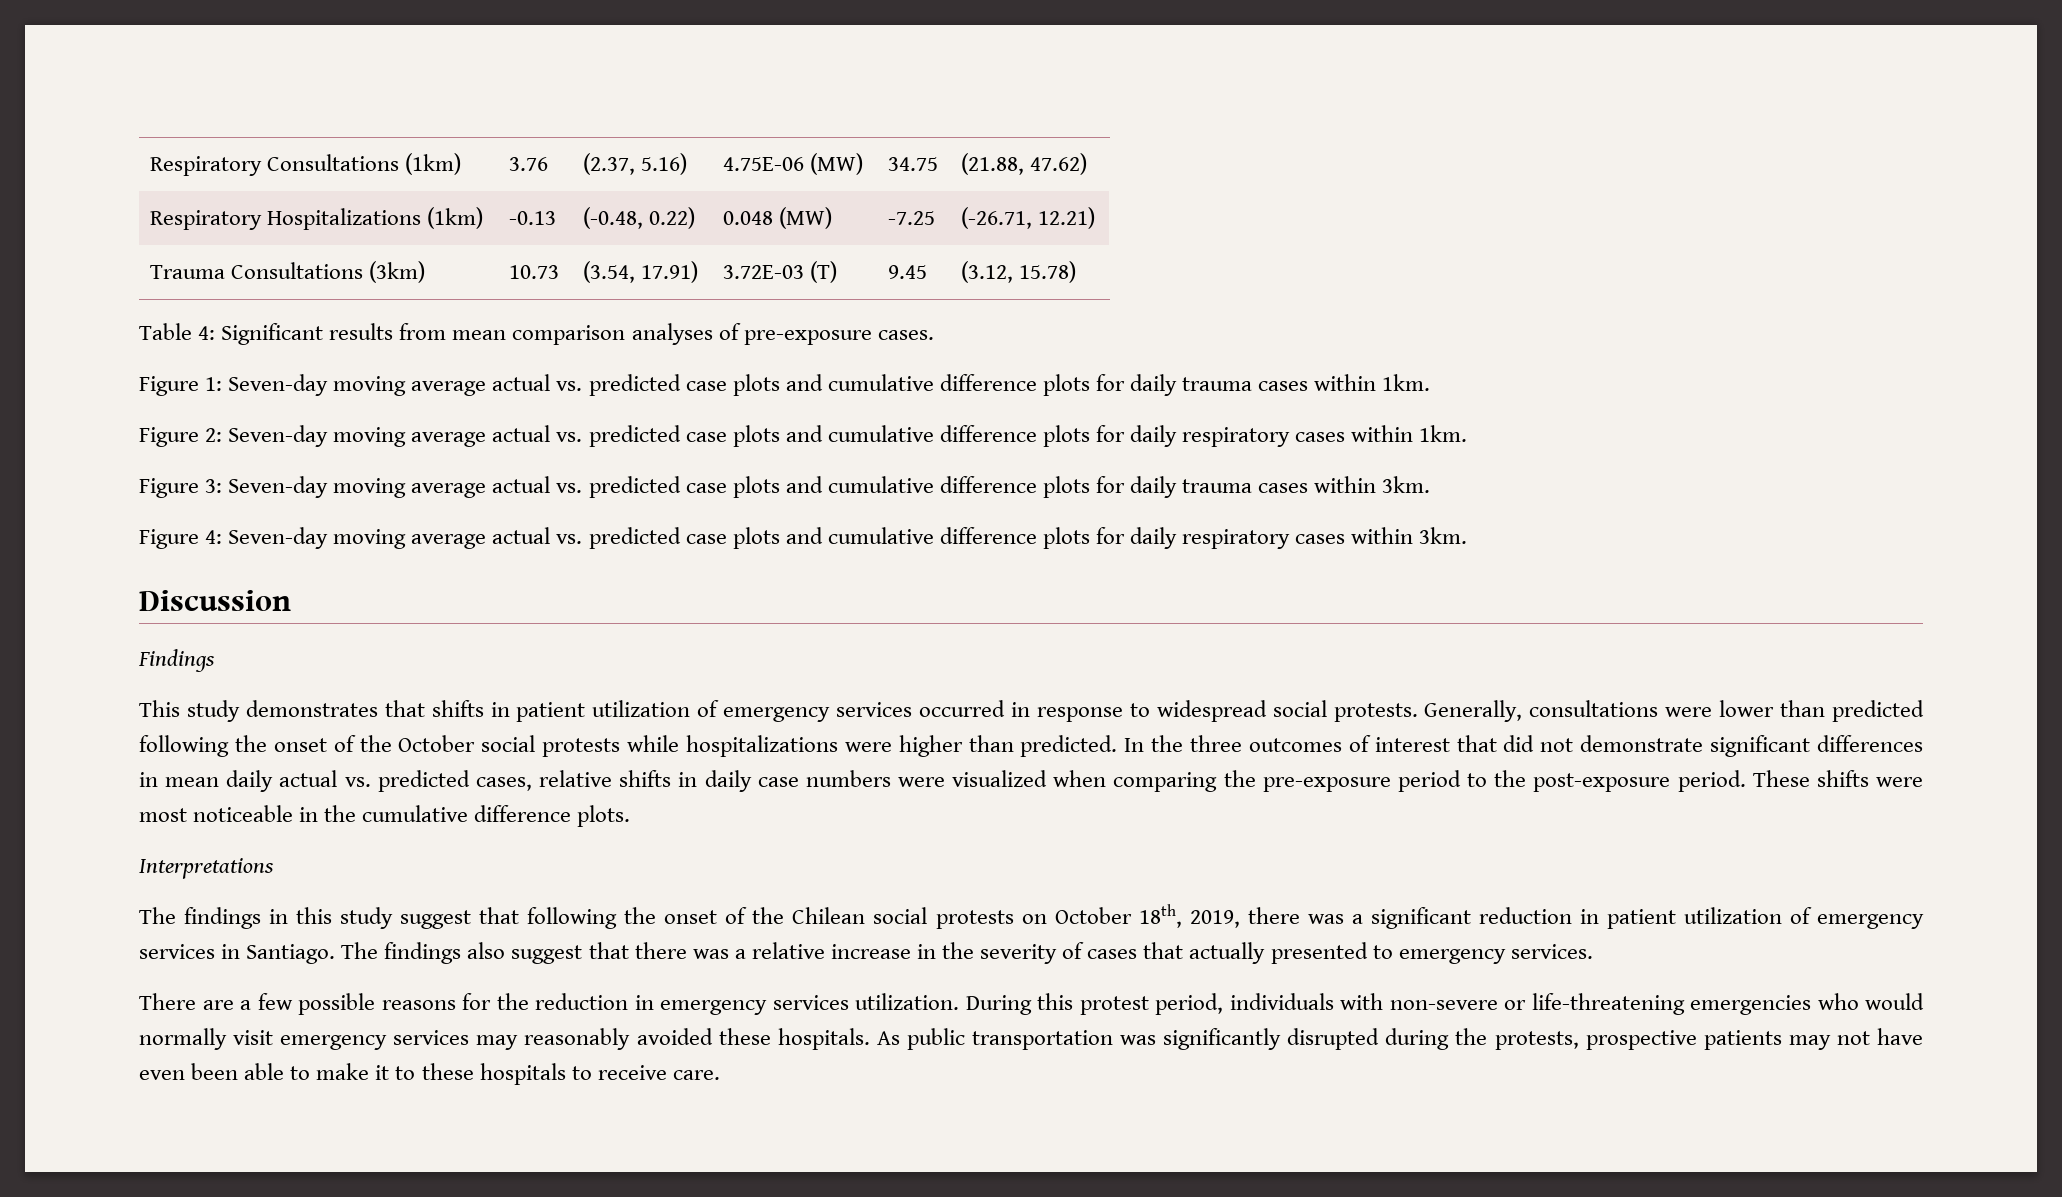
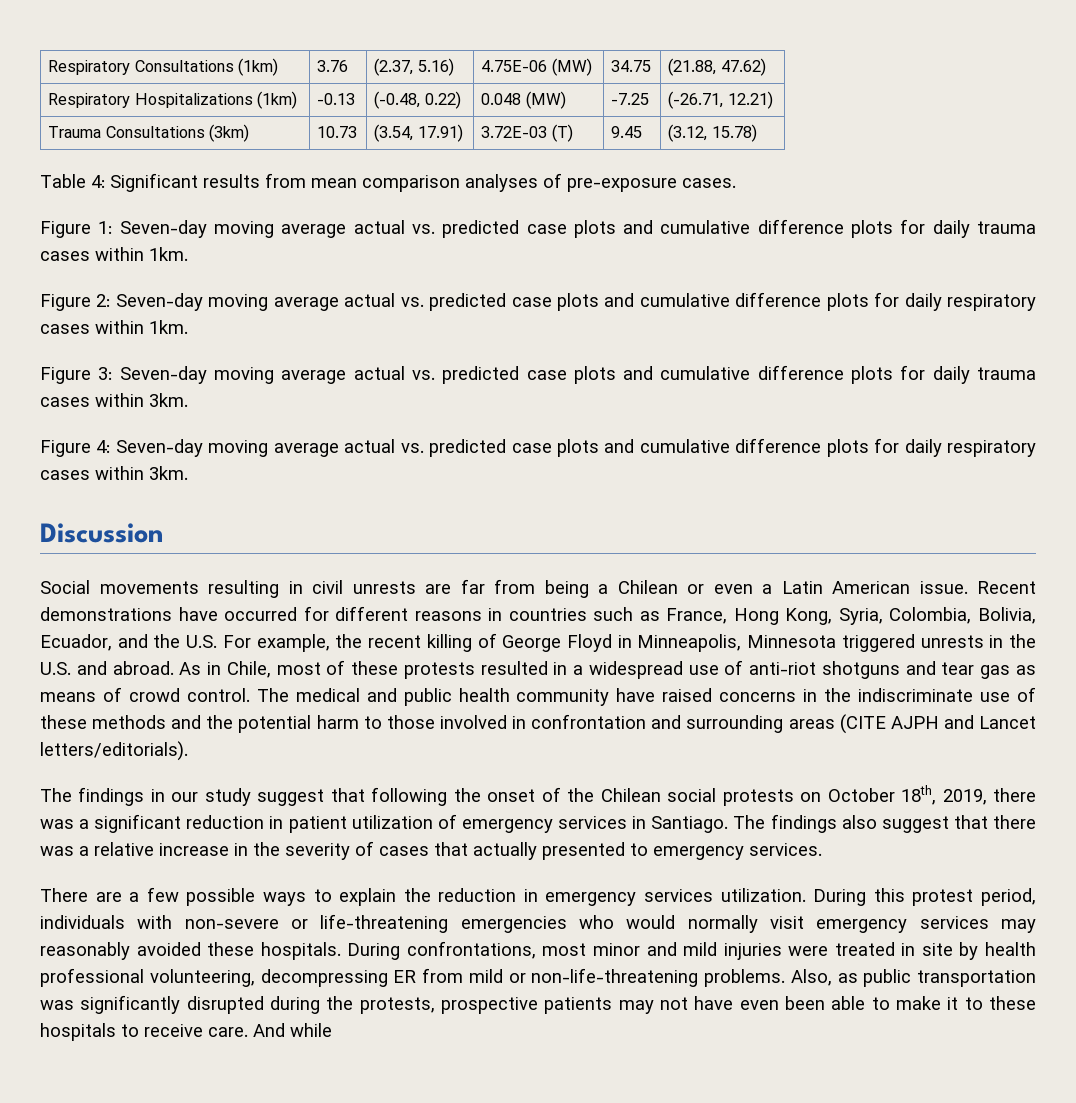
[138,649,215,672] [139,700,1924,722] [139,735,1924,757] [139,770,1924,792] [139,805,631,827] [139,858,274,879] Findings // This study demonstrates that shifts in patient utilization of emergency services occurred in response to widespread social protests. Generally, consultations were lower than predicted following the onset of the October social protests while hospitalizations were higher than predicted. In the three outcomes of interest that did not demonstrate significant differences in mean daily actual vs. predicted cases, relative shifts in daily case numbers were visualized when comparing the pre-exposure period to the post-exposure period. These shifts were most noticeable in the cumulative difference plots. // Interpretations -> [40,579,1036,598] [40,606,1036,625] [40,633,1036,652] [40,660,1037,679] [40,687,1037,706] [40,714,1036,734] [40,741,188,761] Social movements resulting in civil unrests are far from being a Chilean or even a Latin American issue. Recent demonstrations have occurred for different reasons in countries such as France, Hong Kong, Syria, Colombia, Bolivia, Ecuador, and the U.S. For example, the recent killing of George Floyd in Minneapolis, Minnesota triggered unrests in the U.S. and abroad. As in Chile, most of these protests resulted in a widespread use of anti-riot shotguns and tear gas as means of crowd control. The medical and public health community have raised concerns in the indiscriminate use of these methods and the potential harm to those involved in confrontation and surrounding areas (CITE AJPH and Lancet letters/editorials).
[296,907,333,924] this -> [171,792,199,802] our
[381,993,491,1010] reasons for -> [262,888,397,906] ways to explain
[876,1031,900,1045] As -> [347,941,1036,960] [40,968,858,987] During confrontations, most minor and mild injuries were treated in site by health professional volunteering, decompressing ER from mild or non-life-threatening problems. Also, as
(720, 1075) none -> [253,1023,332,1037] And while

